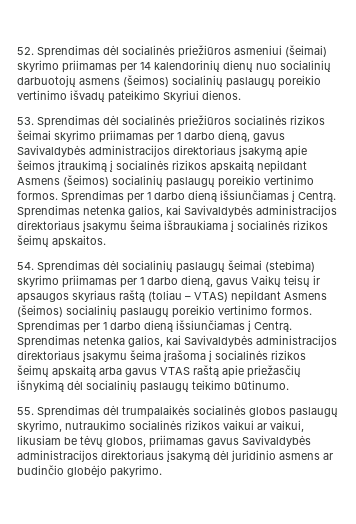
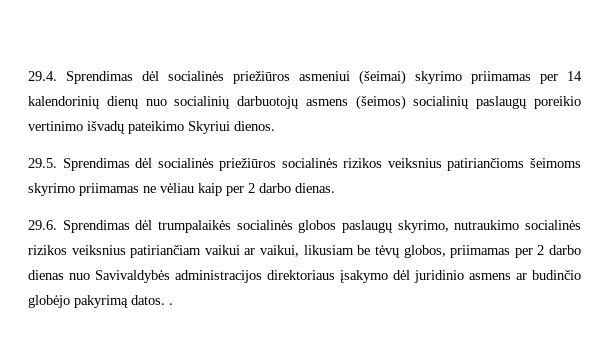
[17,47,34,55] 52. -> [28,71,57,81] 29.4.
[17,117,34,125] 53. -> [28,158,57,168] 29.5.
[17,130,285,143] [17,145,307,158] [17,160,307,173] [17,175,314,188] [17,190,336,203] [17,205,337,218] [17,220,328,232] [17,235,106,248] [17,260,315,273] [17,275,320,288] [17,290,327,303] [17,305,312,318] [17,320,292,333] [17,335,337,348] [17,350,306,362] [17,365,301,378] [17,380,289,393] [17,407,34,415] šeimai skyrimo priimamas per 1 darbo dieną, gavus Savivaldybės administracijos direktoriaus įsakymą apie šeimos įtraukimą į socialinės rizikos apskaitą nepildant Asmens (šeimos) socialinių paslaugų poreikio vertinimo formos. Sprendimas per 1 darbo dieną išsiunčiamas į Centrą. Sprendimas netenka galios, kai Savivaldybės administracijos direktoriaus įsakymu šeima išbraukiama į socialinės rizikos šeimų apskaitos. // 54. Sprendimas dėl socialinių paslaugų šeimai (stebima) skyrimo priimamas per 1 darbo dieną, gavus Vaikų teisų ir apsaugos skyriaus raštą (toliau – VTAS) nepildant Asmens (šeimos) socialinių paslaugų poreikio vertinimo formos. Sprendimas per 1 darbo dieną išsiunčiamas į Centrą. Sprendimas netenka galios, kai Savivaldybės administracijos direktoriaus įsakymu šeima įrašoma į socialinės rizikos šeimų apskaitą arba gavus VTAS raštą apie priežasčių išnykimą dėl socialinių paslaugų teikimo būtinumo. // 55. -> [387,158,581,171] [28,183,335,196] [28,220,57,230] veiksnius patiriančioms šeimoms skyrimo priimamas ne vėliau kaip per 2 darbo dienas. // 29.6.
(220, 425) none -> [71,245,202,258] veiksnius patiriančiam
[207,435,311,447] [17,450,210,462] gavus Savivaldybės administracijos direktoriaus įsakymą -> [514,245,582,258] [28,270,388,283] per 2 darbo dienas nuo Savivaldybės administracijos direktoriaus įsakymo
[110,465,162,478] pakyrimo. -> [74,295,173,308] pakyrimą datos. .

